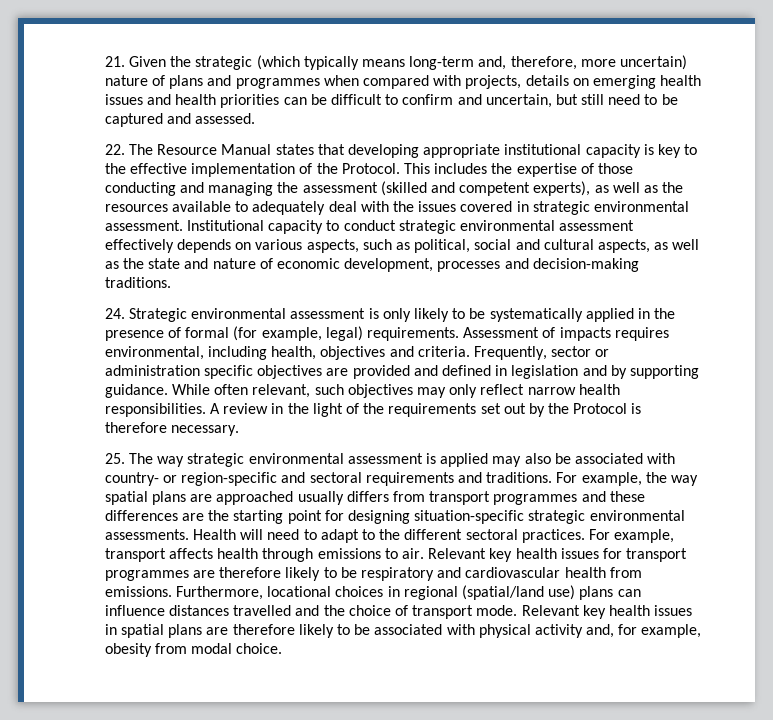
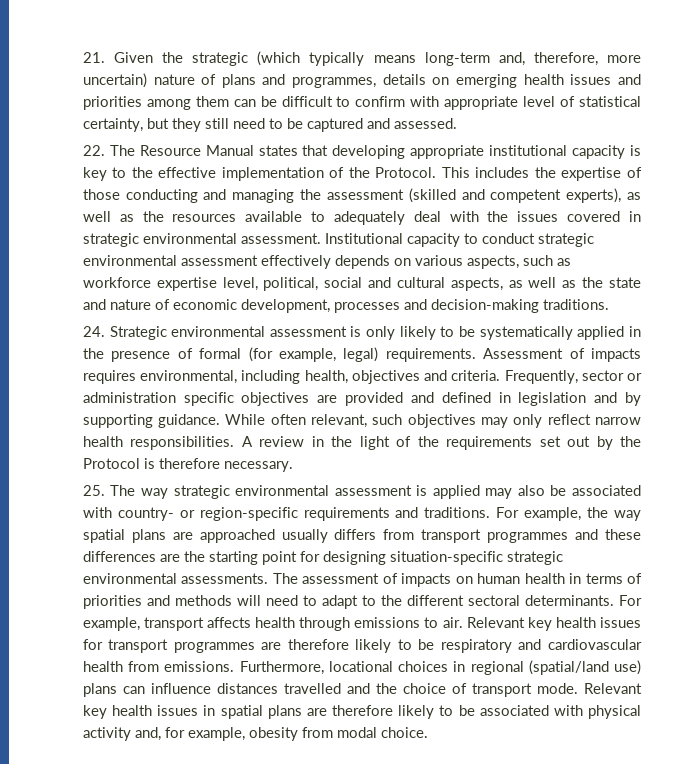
[235,75,522,89] programmes when compared with projects, -> [292,77,377,88] programmes,
[175,94,280,108] health priorities -> [82,96,229,110] priorities among them
[457,94,578,108] and uncertain, but -> [410,96,641,110] [82,118,201,132] with appropriate level of statistical certainty, but they
(410, 246) none -> [82,277,258,291] workforce expertise level,
[281,472,362,483] and sectoral -> (298, 514) none
[193,529,237,540] Health -> [272,573,643,587] [82,595,232,609] The assessment of impacts on human health in terms of priorities and methods
[521,529,585,543] practices. -> [524,595,614,606] determinants.

